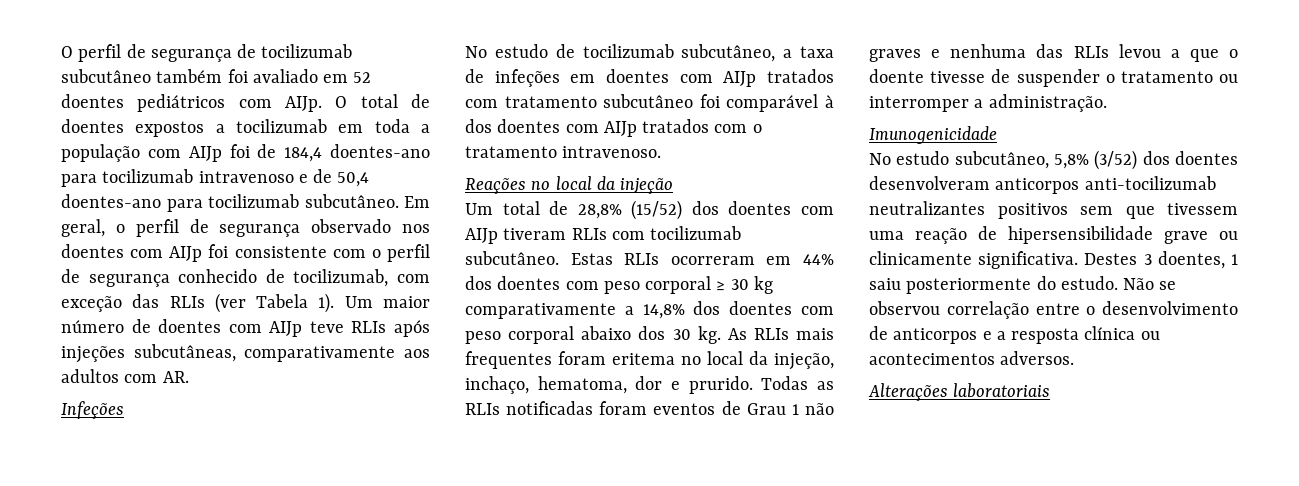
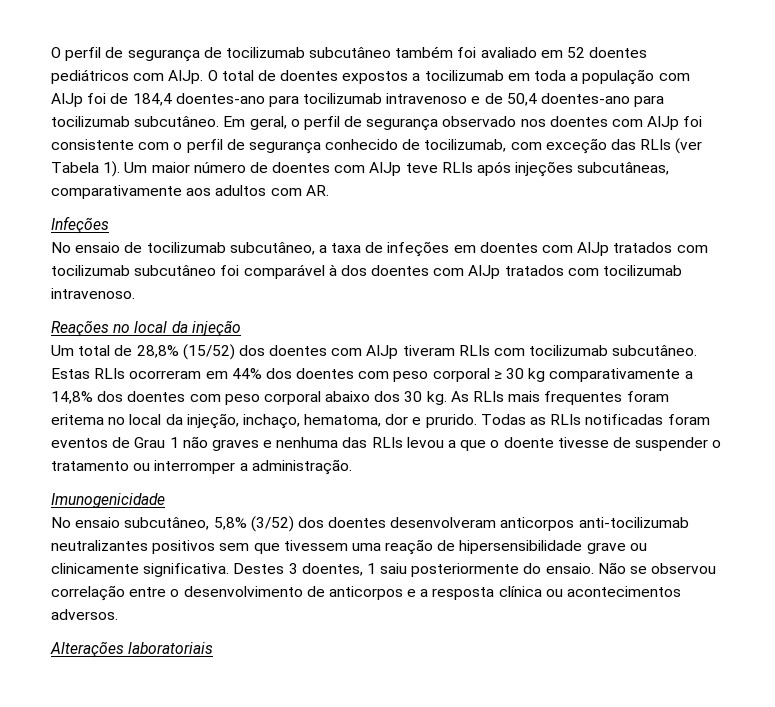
[494,44,548,58] estudo -> [75,242,121,253] ensaio
[504,96,597,108] tratamento -> [51,265,130,276] tocilizumab
[752,124,762,133] [465,146,557,158] o tratamento -> [603,265,683,276] tocilizumab
[896,151,950,165] estudo -> [75,517,121,528] ensaio
[1060,276,1118,290] estudo. -> [545,563,594,574] ensaio.

